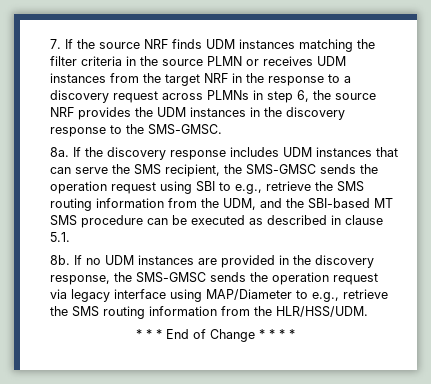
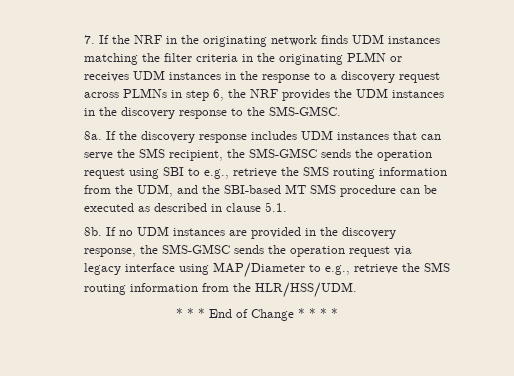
[99,39,169,49] source NRF -> [134,35,318,47] NRF in the originating network
[162,59,204,66] source -> [279,54,344,65] originating
[110,73,229,86] from the target NRF -> (222, 76) none
[335,93,377,100] source -> (247, 93) none

